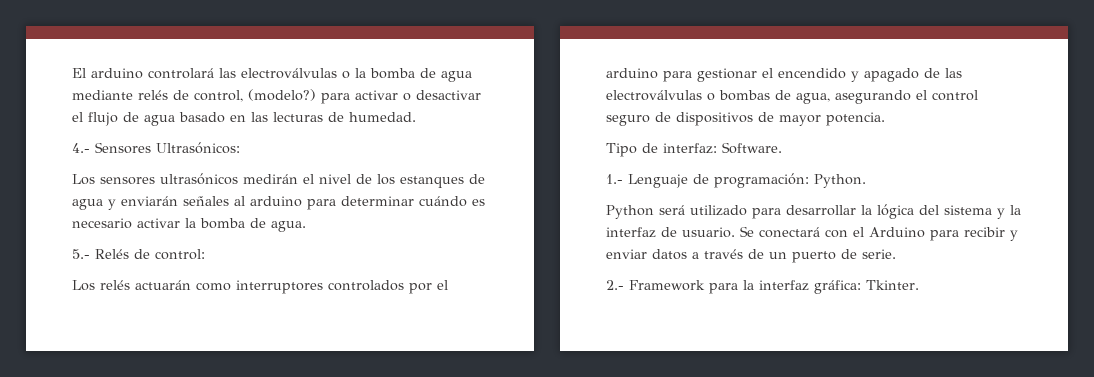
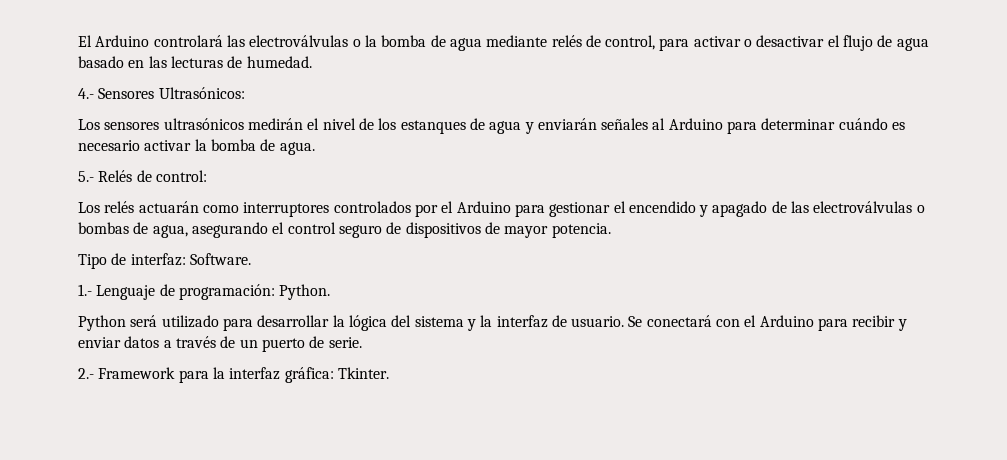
[91,68,143,79] arduino -> [95,35,150,47] Arduino
[248,89,316,101] (modelo?) -> (656, 42) none
[250,196,302,207] arduino -> [668,118,723,130] Arduino
[606,68,658,79] arduino -> [456,201,511,213] Arduino

